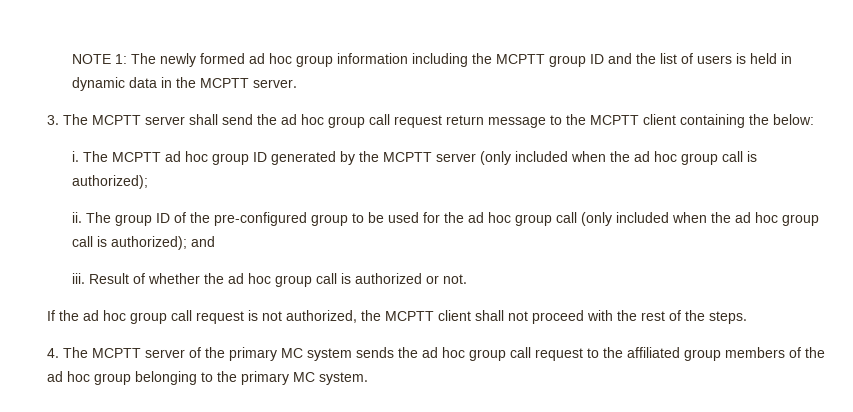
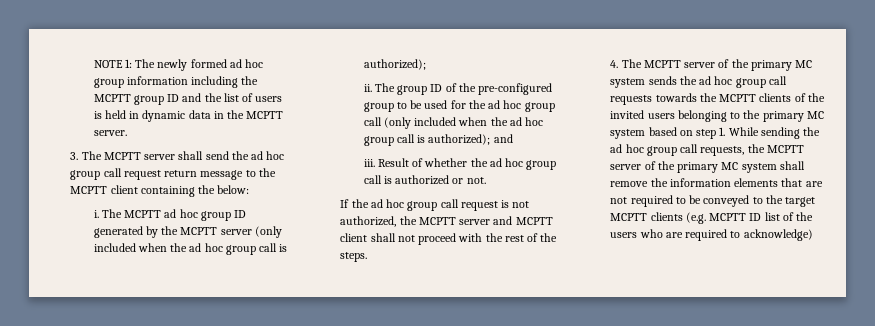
(435, 316) none -> [459,216,553,225] server and MCPTT
[535,347,826,361] [47,371,132,385] request to the affiliated group members of the ad hoc group -> [610,93,825,105] [610,110,675,119] requests towards the MCPTT clients of the invited users
[319,372,369,385] system. -> [610,127,821,139] [610,144,804,156] [610,161,805,173] [610,178,823,187] [610,195,816,207] [610,212,814,224] [610,229,813,241] system based on step 1. While sending the ad hoc group call requests, the MCPTT server of the primary MC system shall remove the information elements that are not required to be conveyed to the target MCPTT clients (e.g. MCPTT ID list of the users who are required to acknowledge)

